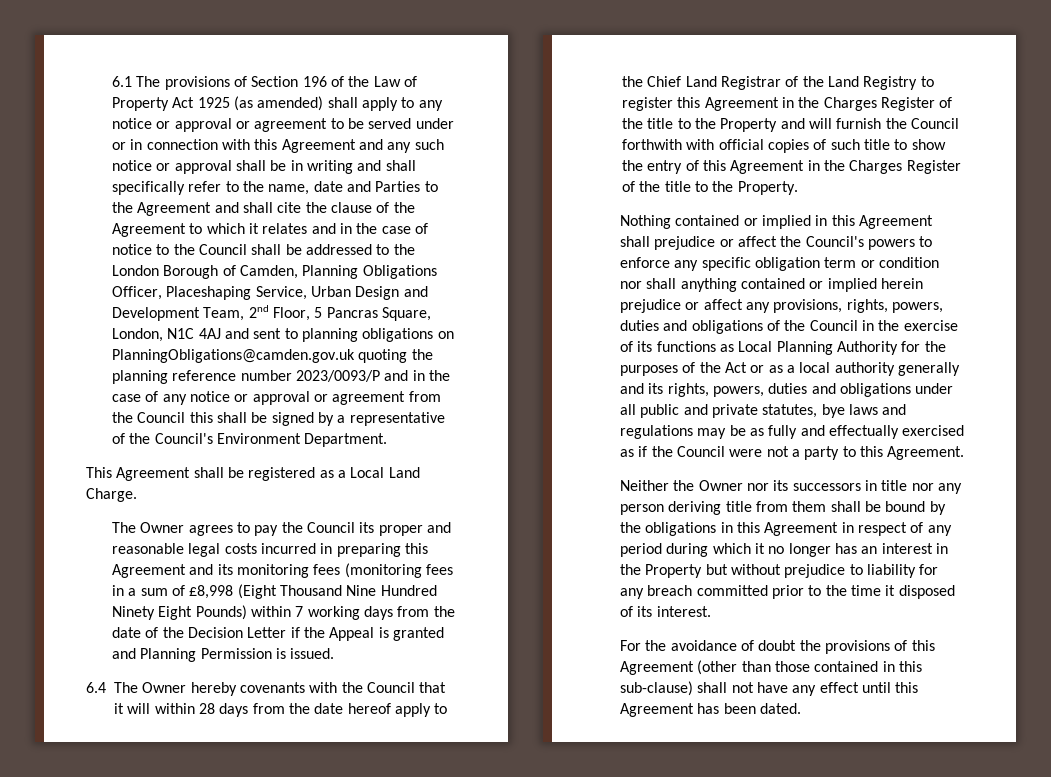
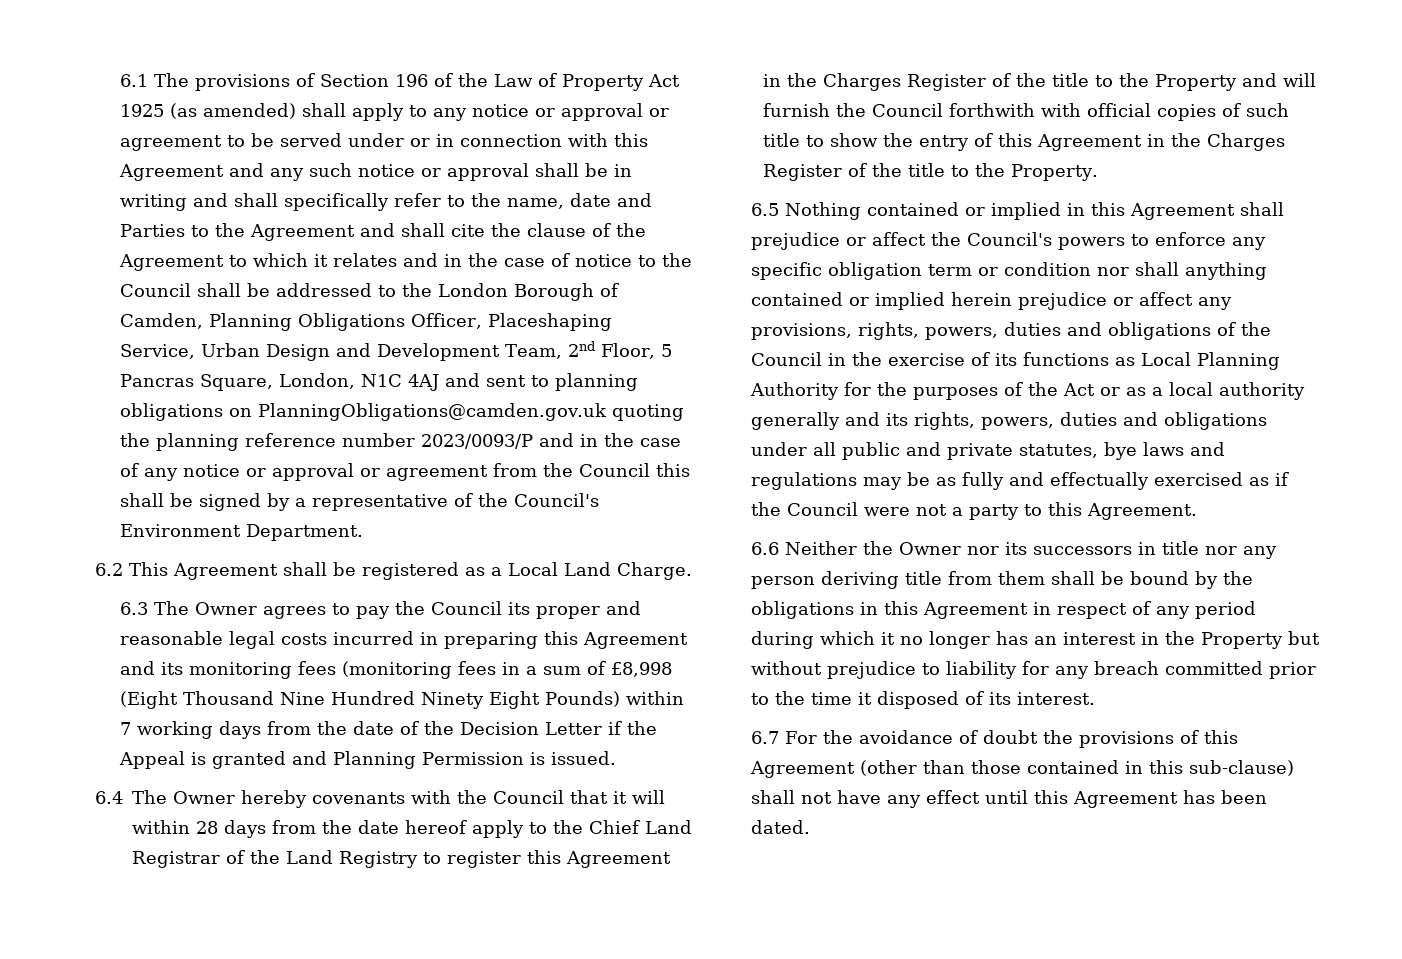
(388, 440) none -> [95,563,123,576] 6.2
(137, 495) none -> [119,602,148,615] 6.3
(798, 188) none -> [750,203,779,216] 6.5
(965, 453) none -> [750,542,779,555] 6.6
(711, 611) none -> [750,731,779,744] 6.7

